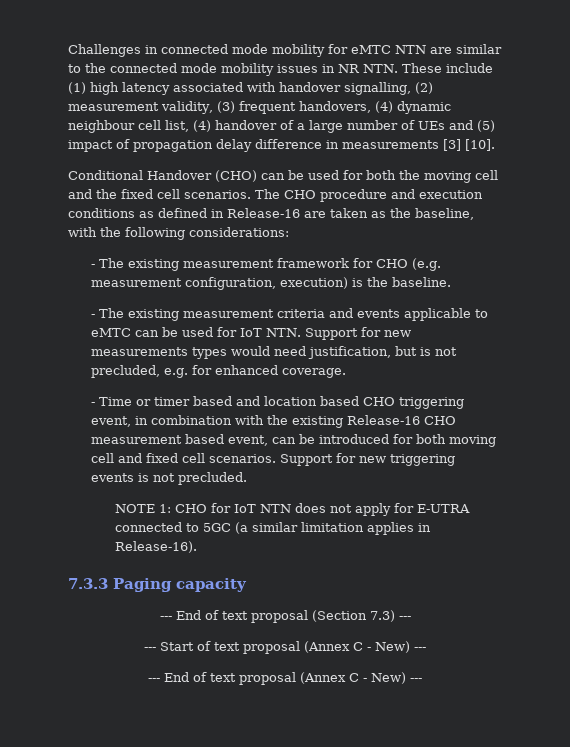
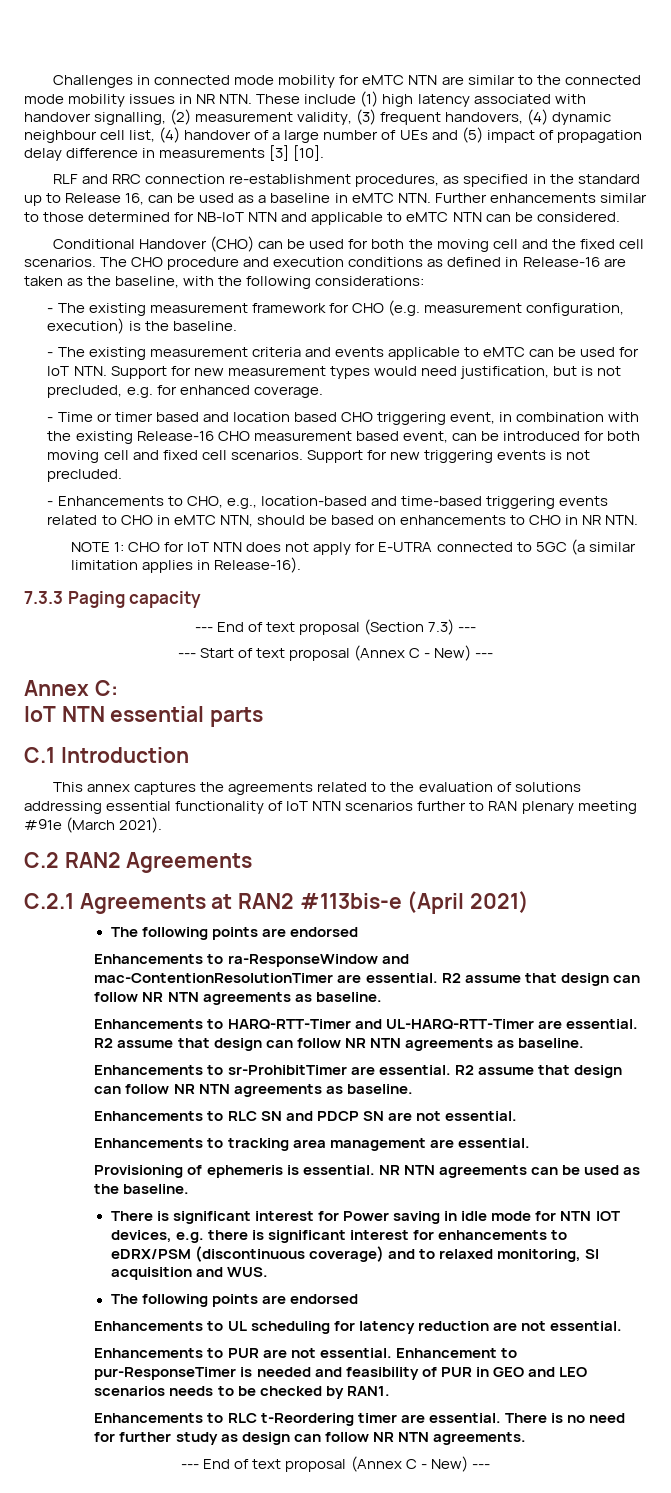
(495, 145) none -> [53,174,640,187] [24,193,647,206] [24,212,620,225] // RLF and RRC connection re-establishment procedures, as specified in the standard up to Release 16, can be used as a baseline in eMTC NTN. Further enhancements similar to those determined for NB-IoT NTN and applicable to eMTC NTN can be considered.
[91,347,189,356] measurements -> [227,366,326,376] measurement
(248, 478) none -> [47,496,608,509] [47,515,639,527] // - Enhancements to CHO, e.g., location-based and time-based triggering events related to CHO in eMTC NTN, should be based on enhancements to CHO in NR NTN.
(426, 649) none -> [24,680,118,696] [24,706,264,727] [24,747,189,763] [53,782,581,795] [24,801,637,814] [24,817,163,833] [24,852,253,873] [24,891,530,914] [110,927,359,940] [94,954,409,967] [94,973,640,986] [94,992,382,1005] [94,1019,638,1030] [94,1038,584,1051] [94,1065,622,1078] [94,1084,413,1097] [94,1111,517,1121] [94,1138,530,1151] [94,1165,640,1178] [94,1184,190,1194] [110,1211,620,1224] [110,1230,568,1243] [110,1246,600,1262] [110,1267,269,1280] [110,1294,359,1307] [94,1321,622,1334] [94,1348,517,1358] [94,1367,587,1380] [94,1386,390,1399] [94,1413,625,1426] [94,1432,526,1445] // Annex C: // IoT NTN essential parts // C.1 Introduction // This annex captures the agreements related to the evaluation of solutions addressing essential functionality of IoT NTN scenarios further to RAN plenary meeting #91e (March 2021). // C.2 RAN2 Agreements // C.2.1 Agreements at RAN2 #113bis-e (April 2021) // The following points are endorsed // Enhancements to ra-ResponseWindow and mac-ContentionResolutionTimer are essential. R2 assume that design can follow NR NTN agreements as baseline. // Enhancements to HARQ-RTT-Timer and UL-HARQ-RTT-Timer are essential. R2 assume that design can follow NR NTN agreements as baseline. // Enhancements to sr-ProhibitTimer are essential. R2 assume that design can follow NR NTN agreements as baseline. // Enhancements to RLC SN and PDCP SN are not essential. // Enhancements to tracking area management are essential. // Provisioning of ephemeris is essential. NR NTN agreements can be used as the baseline. // There is significant interest for Power saving in idle mode for NTN IOT devices, e.g. there is significant interest for enhancements to eDRX/PSM (discontinuous coverage) and to relaxed monitoring, SI acquisition and WUS. // The following points are endorsed // Enhancements to UL scheduling for latency reduction are not essential. // Enhancements to PUR are not essential. Enhancement to pur-ResponseTimer is needed and feasibility of PUR in GEO and LEO scenarios needs to be checked by RAN1. // Enhancements to RLC t-Reordering timer are essential. There is no need for further study as design can follow NR NTN agreements.

